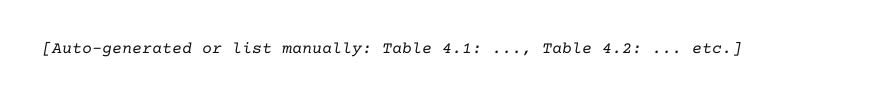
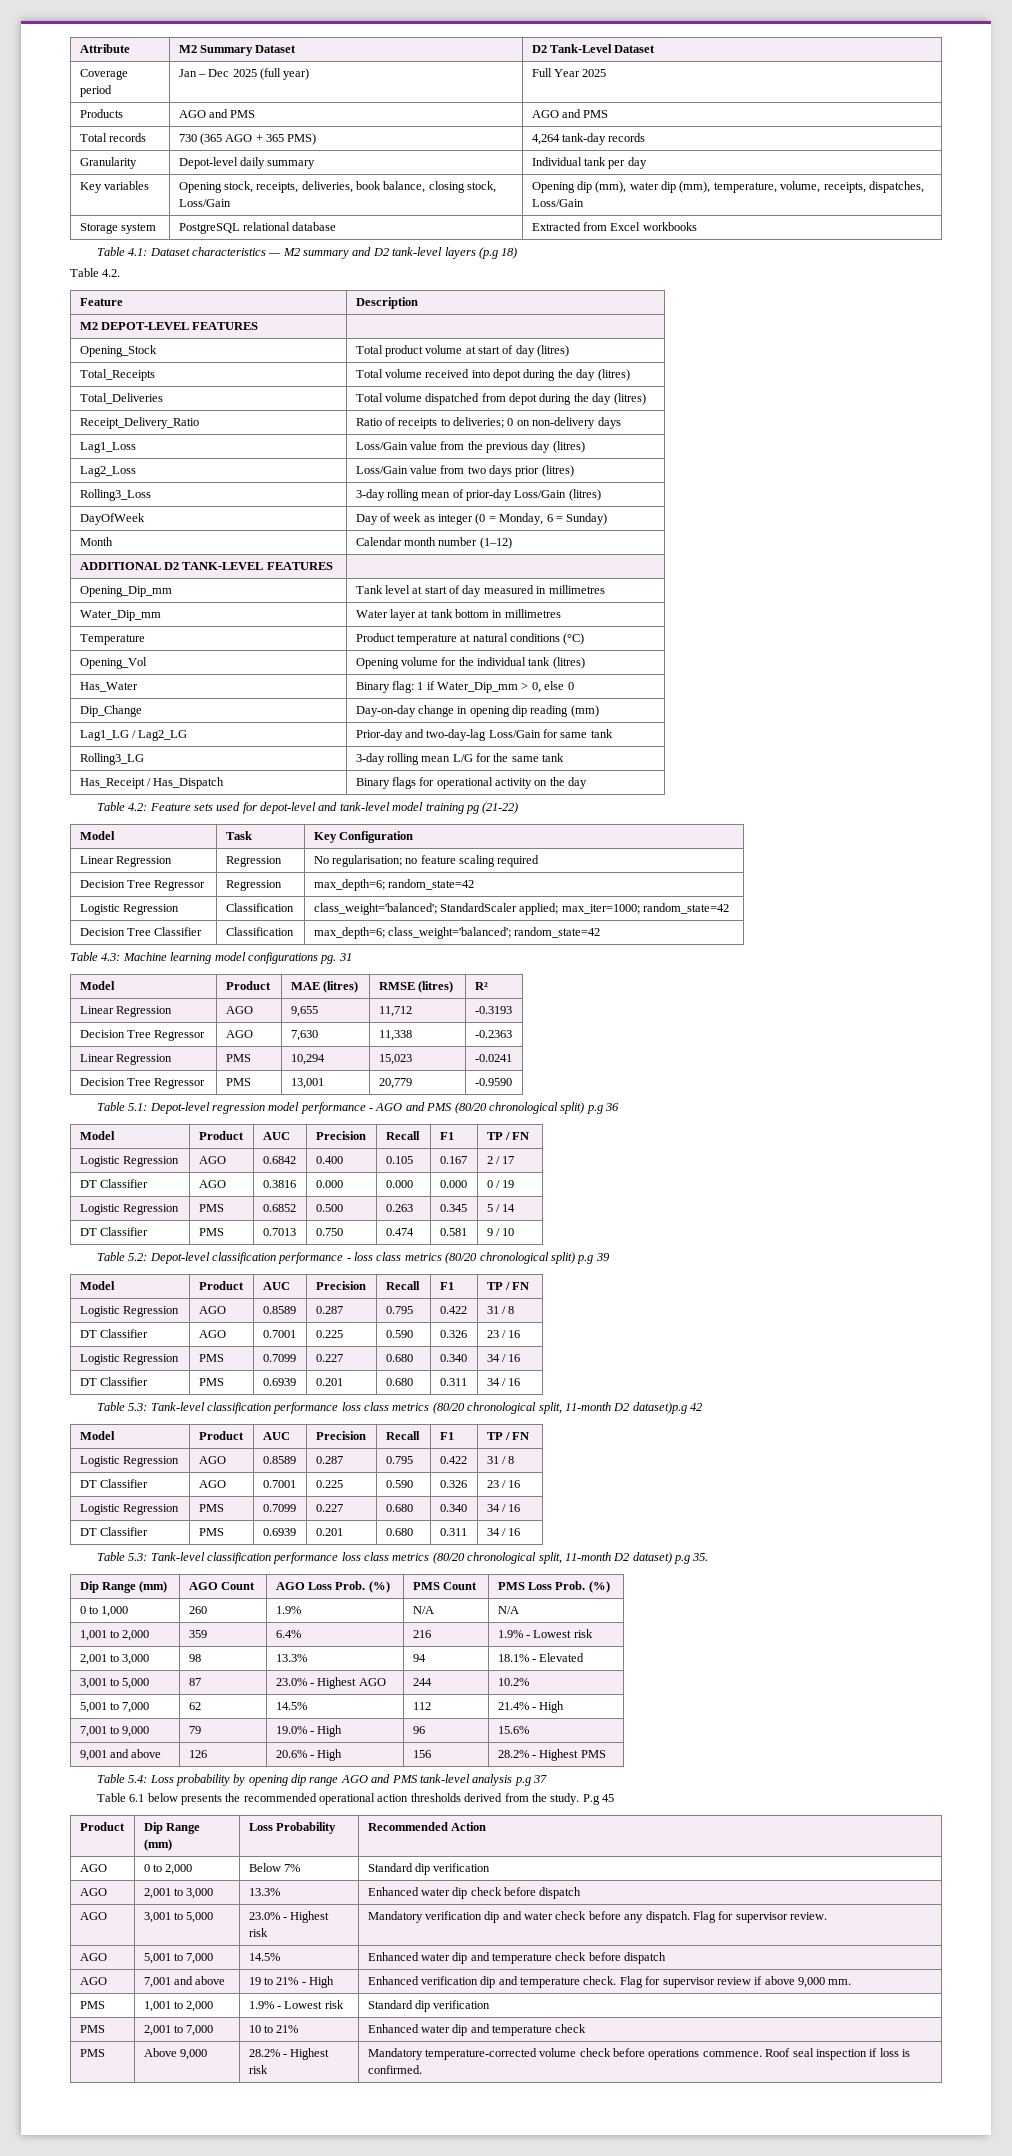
[42,41,742,57] [Auto-generated or list manually: Table 4.1: ..., Table 4.2: ... etc.] -> [79,44,130,53] [178,45,297,56] [531,44,656,53] [79,69,128,80] [79,85,112,97] [178,68,310,80] [531,68,607,77] [79,109,123,118] [178,109,256,118] [531,109,609,118] [79,133,146,142] [178,133,317,145] [531,133,646,145] [79,157,137,169] [178,157,316,169] [531,157,647,169] [79,181,149,193] [178,181,497,193] [178,199,231,207] [531,181,924,193] [531,199,584,207] [79,223,156,234] [178,222,337,234] [531,222,697,231] [96,247,518,259] [70,268,121,277] [79,298,123,306] [355,297,418,309] [79,322,259,330] [79,345,157,357] [355,345,570,357] [79,369,155,381] [355,369,630,381] [79,393,163,404] [355,393,646,405] [79,417,199,429] [355,417,621,429] [79,442,136,453] [355,441,585,453] [79,466,136,477] [355,465,574,477] [79,489,151,501] [355,489,601,501] [79,513,145,525] [355,513,608,525] [79,537,113,546] [355,537,512,549] [79,562,333,570] [79,586,172,597] [355,585,605,597] [79,610,161,621] [355,609,561,621] [79,634,145,645] [355,633,585,645] [79,657,147,669] [355,657,585,669] [79,682,138,692] [355,681,574,693] [79,705,142,717] [355,705,599,717] [79,730,188,741] [355,729,613,741] [79,753,144,765] [355,753,565,765] [79,777,225,789] [355,777,588,789] [96,802,519,814] [79,831,115,840] [225,831,252,840] [313,831,413,843] [79,856,172,867] [225,856,282,867] [313,855,540,867] [79,880,206,891] [225,880,282,891] [313,879,474,891] [79,904,179,915] [225,903,294,912] [313,903,730,915] [79,927,203,936] [225,927,294,936] [313,927,601,939] [70,952,352,964] [79,981,115,990] [225,981,271,990] [290,981,358,993] [378,981,453,993] [474,982,488,990] [79,1006,172,1017] [225,1006,253,1014] [290,1006,318,1017] [378,1006,412,1017] [474,1006,512,1014] [79,1030,206,1041] [225,1030,253,1038] [290,1030,318,1041] [378,1030,412,1041] [474,1030,512,1038] [79,1054,172,1065] [225,1054,251,1062] [290,1054,325,1065] [378,1054,412,1065] [474,1054,512,1062] [79,1078,206,1089] [225,1078,251,1086] [290,1078,324,1089] [378,1078,412,1089] [474,1078,512,1086] [96,1102,620,1114] [79,1131,115,1140] [198,1131,244,1140] [262,1132,290,1140] [315,1131,366,1140] [385,1131,420,1140] [439,1132,454,1140] [486,1132,530,1140] [79,1156,179,1167] [198,1156,226,1164] [262,1156,296,1164] [315,1156,343,1164] [385,1156,413,1164] [439,1156,467,1164] [486,1156,515,1164] [79,1179,148,1188] [198,1180,226,1188] [262,1180,296,1188] [315,1180,343,1188] [385,1180,413,1188] [439,1180,467,1188] [486,1180,515,1188] [79,1204,179,1215] [198,1204,224,1212] [262,1204,296,1212] [315,1204,343,1212] [385,1204,413,1212] [439,1204,467,1212] [486,1204,516,1212] [79,1227,148,1236] [198,1228,224,1236] [262,1228,296,1236] [315,1228,343,1236] [385,1228,414,1236] [439,1228,467,1236] [486,1228,515,1236] [96,1252,610,1264] [79,1281,115,1290] [198,1281,244,1290] [262,1282,290,1290] [315,1281,366,1290] [385,1281,420,1290] [439,1282,454,1290] [486,1282,530,1290] [79,1306,179,1317] [198,1306,226,1314] [262,1306,296,1314] [315,1306,343,1314] [385,1306,413,1314] [439,1306,467,1314] [486,1306,515,1314] [79,1329,148,1338] [198,1330,226,1338] [262,1330,296,1338] [315,1330,343,1338] [385,1330,413,1338] [439,1330,467,1338] [486,1330,521,1338] [79,1354,179,1365] [198,1354,224,1362] [262,1354,296,1362] [315,1354,343,1362] [385,1354,413,1362] [439,1354,467,1362] [486,1354,521,1362] [79,1377,148,1386] [198,1378,224,1386] [262,1378,296,1386] [315,1378,343,1386] [385,1378,413,1386] [439,1378,467,1386] [486,1378,521,1386] [96,1402,703,1414] [79,1431,115,1440] [198,1431,244,1440] [262,1432,290,1440] [315,1431,366,1440] [385,1431,420,1440] [439,1432,454,1440] [486,1432,530,1440] [79,1456,179,1467] [198,1456,226,1464] [262,1456,296,1464] [315,1456,343,1464] [385,1456,413,1464] [439,1456,467,1464] [486,1456,515,1464] [79,1479,148,1488] [198,1480,226,1488] [262,1480,296,1488] [315,1480,343,1488] [385,1480,413,1488] [439,1480,467,1488] [486,1480,521,1488] [79,1504,179,1515] [198,1504,224,1512] [262,1504,296,1512] [315,1504,343,1512] [385,1504,413,1512] [439,1504,467,1512] [486,1504,521,1512] [79,1527,148,1536] [198,1528,224,1536] [262,1528,296,1536] [315,1528,343,1536] [385,1528,413,1536] [439,1528,467,1536] [486,1528,521,1536] [96,1552,709,1564] [79,1581,168,1593] [188,1582,255,1590] [275,1581,390,1593] [412,1582,477,1590] [497,1581,610,1593] [79,1606,129,1617] [188,1606,207,1614] [275,1606,301,1614] [412,1606,434,1614] [497,1606,519,1614] [79,1630,150,1641] [188,1630,207,1638] [275,1630,301,1638] [412,1630,431,1638] [497,1629,593,1638] [79,1654,150,1665] [188,1654,201,1662] [275,1654,307,1662] [412,1654,426,1662] [497,1653,585,1662] [79,1678,150,1689] [188,1678,201,1686] [275,1677,386,1689] [412,1678,432,1686] [497,1678,529,1686] [79,1702,150,1713] [188,1702,201,1710] [275,1702,307,1710] [412,1702,431,1710] [497,1701,565,1713] [79,1726,150,1737] [188,1726,201,1734] [275,1725,343,1737] [412,1726,425,1734] [497,1726,529,1734] [79,1749,162,1761] [188,1750,207,1758] [275,1749,343,1761] [412,1750,431,1758] [497,1749,606,1761] [96,1774,548,1786] [96,1793,615,1805] [79,1822,125,1831] [143,1822,200,1834] [143,1839,172,1851] [248,1822,336,1834] [367,1822,486,1831] [79,1864,107,1872] [143,1864,193,1875] [248,1863,300,1872] [367,1863,491,1875] [79,1888,107,1896] [143,1888,214,1899] [248,1888,280,1896] [367,1887,582,1899] [79,1912,107,1920] [143,1912,214,1923] [248,1911,330,1923] [248,1928,268,1937] [367,1911,828,1923] [79,1953,107,1961] [143,1953,214,1964] [248,1953,280,1961] [367,1952,667,1964] [79,1977,107,1985] [143,1976,226,1988] [248,1976,335,1988] [367,1976,852,1988] [79,2001,105,2009] [143,2001,214,2012] [248,2000,344,2009] [367,2000,491,2012] [79,2025,105,2033] [143,2025,214,2036] [248,2025,299,2033] [367,2024,587,2036] [79,2049,105,2057] [143,2048,207,2060] [248,2048,330,2060] [248,2065,268,2074] [367,2048,911,2060] [367,2065,422,2074] Attribute | M2 Summary Dataset | D2 Tank-Level Dataset // Coverage period | Jan – Dec 2025 (full year) | Full Year 2025 // Products | AGO and PMS | AGO and PMS // Total records | 730 (365 AGO + 365 PMS) | 4,264 tank-day records // Granularity | Depot-level daily summary | Individual tank per day // Key variables | Opening stock, receipts, deliveries, book balance, closing stock, Loss/Gain | Opening dip (mm), water dip (mm), temperature, volume, receipts, dispatches, Loss/Gain // Storage system | PostgreSQL relational database | Extracted from Excel workbooks // Table 4.1: Dataset characteristics — M2 summary and D2 tank-level layers (p.g 18) // Table 4.2. // Feature | Description // M2 DEPOT-LEVEL FEATURES | // Opening_Stock | Total product volume at start of day (litres) // Total_Receipts | Total volume received into depot during the day (litres) // Total_Deliveries | Total volume dispatched from depot during the day (litres) // Receipt_Delivery_Ratio | Ratio of receipts to deliveries; 0 on non-delivery days // Lag1_Loss | Loss/Gain value from the previous day (litres) // Lag2_Loss | Loss/Gain value from two days prior (litres) // Rolling3_Loss | 3-day rolling mean of prior-day Loss/Gain (litres) // DayOfWeek | Day of week as integer (0 = Monday, 6 = Sunday) // Month | Calendar month number (1–12) // ADDITIONAL D2 TANK-LEVEL FEATURES | // Opening_Dip_mm | Tank level at start of day measured in millimetres // Water_Dip_mm | Water layer at tank bottom in millimetres // Temperature | Product temperature at natural conditions (°C) // Opening_Vol | Opening volume for the individual tank (litres) // Has_Water | Binary flag: 1 if Water_Dip_mm > 0, else 0 // Dip_Change | Day-on-day change in opening dip reading (mm) // Lag1_LG / Lag2_LG | Prior-day and two-day-lag Loss/Gain for same tank // Rolling3_LG | 3-day rolling mean L/G for the same tank // Has_Receipt / Has_Dispatch | Binary flags for operational activity on the day // Table 4.2: Feature sets used for depot-level and tank-level model training pg (21-22) // Model | Task | Key Configuration // Linear Regression | Regression | No regularisation; no feature scaling required // Decision Tree Regressor | Regression | max_depth=6; random_state=42 // Logistic Regression | Classification | class_weight='balanced'; StandardScaler applied; max_iter=1000; random_state=42 // Decision Tree Classifier | Classification | max_depth=6; class_weight='balanced'; random_state=42 // Table 4.3: Machine learning model configurations pg. 31 // Model | Product | MAE (litres) | RMSE (litres) | R² // Linear Regression | AGO | 9,655 | 11,712 | -0.3193 // Decision Tree Regressor | AGO | 7,630 | 11,338 | -0.2363 // Linear Regression | PMS | 10,294 | 15,023 | -0.0241 // Decision Tree Regressor | PMS | 13,001 | 20,779 | -0.9590 // Table 5.1: Depot-level regression model performance - AGO and PMS (80/20 chronological split) p.g 36 // Model | Product | AUC | Precision | Recall | F1 | TP / FN // Logistic Regression | AGO | 0.6842 | 0.400 | 0.105 | 0.167 | 2 / 17 // DT Classifier | AGO | 0.3816 | 0.000 | 0.000 | 0.000 | 0 / 19 // Logistic Regression | PMS | 0.6852 | 0.500 | 0.263 | 0.345 | 5 / 14 // DT Classifier | PMS | 0.7013 | 0.750 | 0.474 | 0.581 | 9 / 10 // Table 5.2: Depot-level classification performance - loss class metrics (80/20 chronological split) p.g 39 // Model | Product | AUC | Precision | Recall | F1 | TP / FN // Logistic Regression | AGO | 0.8589 | 0.287 | 0.795 | 0.422 | 31 / 8 // DT Classifier | AGO | 0.7001 | 0.225 | 0.590 | 0.326 | 23 / 16 // Logistic Regression | PMS | 0.7099 | 0.227 | 0.680 | 0.340 | 34 / 16 // DT Classifier | PMS | 0.6939 | 0.201 | 0.680 | 0.311 | 34 / 16 // Table 5.3: Tank-level classification performance loss class metrics (80/20 chronological split, 11-month D2 dataset)p.g 42 // Model | Product | AUC | Precision | Recall | F1 | TP / FN // Logistic Regression | AGO | 0.8589 | 0.287 | 0.795 | 0.422 | 31 / 8 // DT Classifier | AGO | 0.7001 | 0.225 | 0.590 | 0.326 | 23 / 16 // Logistic Regression | PMS | 0.7099 | 0.227 | 0.680 | 0.340 | 34 / 16 // DT Classifier | PMS | 0.6939 | 0.201 | 0.680 | 0.311 | 34 / 16 // Table 5.3: Tank-level classification performance loss class metrics (80/20 chronological split, 11-month D2 dataset) p.g 35. // Dip Range (mm) | AGO Count | AGO Loss Prob. (%) | PMS Count | PMS Loss Prob. (%) // 0 to 1,000 | 260 | 1.9% | N/A | N/A // 1,001 to 2,000 | 359 | 6.4% | 216 | 1.9% - Lowest risk // 2,001 to 3,000 | 98 | 13.3% | 94 | 18.1% - Elevated // 3,001 to 5,000 | 87 | 23.0% - Highest AGO | 244 | 10.2% // 5,001 to 7,000 | 62 | 14.5% | 112 | 21.4% - High // 7,001 to 9,000 | 79 | 19.0% - High | 96 | 15.6% // 9,001 and above | 126 | 20.6% - High | 156 | 28.2% - Highest PMS // Table 5.4: Loss probability by opening dip range AGO and PMS tank-level analysis p.g 37 // Table 6.1 below presents the recommended operational action thresholds derived from the study. P.g 45 // Product | Dip Range (mm) | Loss Probability | Recommended Action // AGO | 0 to 2,000 | Below 7% | Standard dip verification // AGO | 2,001 to 3,000 | 13.3% | Enhanced water dip check before dispatch // AGO | 3,001 to 5,000 | 23.0% - Highest risk | Mandatory verification dip and water check before any dispatch. Flag for supervisor review. // AGO | 5,001 to 7,000 | 14.5% | Enhanced water dip and temperature check before dispatch // AGO | 7,001 and above | 19 to 21% - High | Enhanced verification dip and temperature check. Flag for supervisor review if above 9,000 mm. // PMS | 1,001 to 2,000 | 1.9% - Lowest risk | Standard dip verification // PMS | 2,001 to 7,000 | 10 to 21% | Enhanced water dip and temperature check // PMS | Above 9,000 | 28.2% - Highest risk | Mandatory temperature-corrected volume check before operations commence. Roof seal inspection if loss is confirmed.

